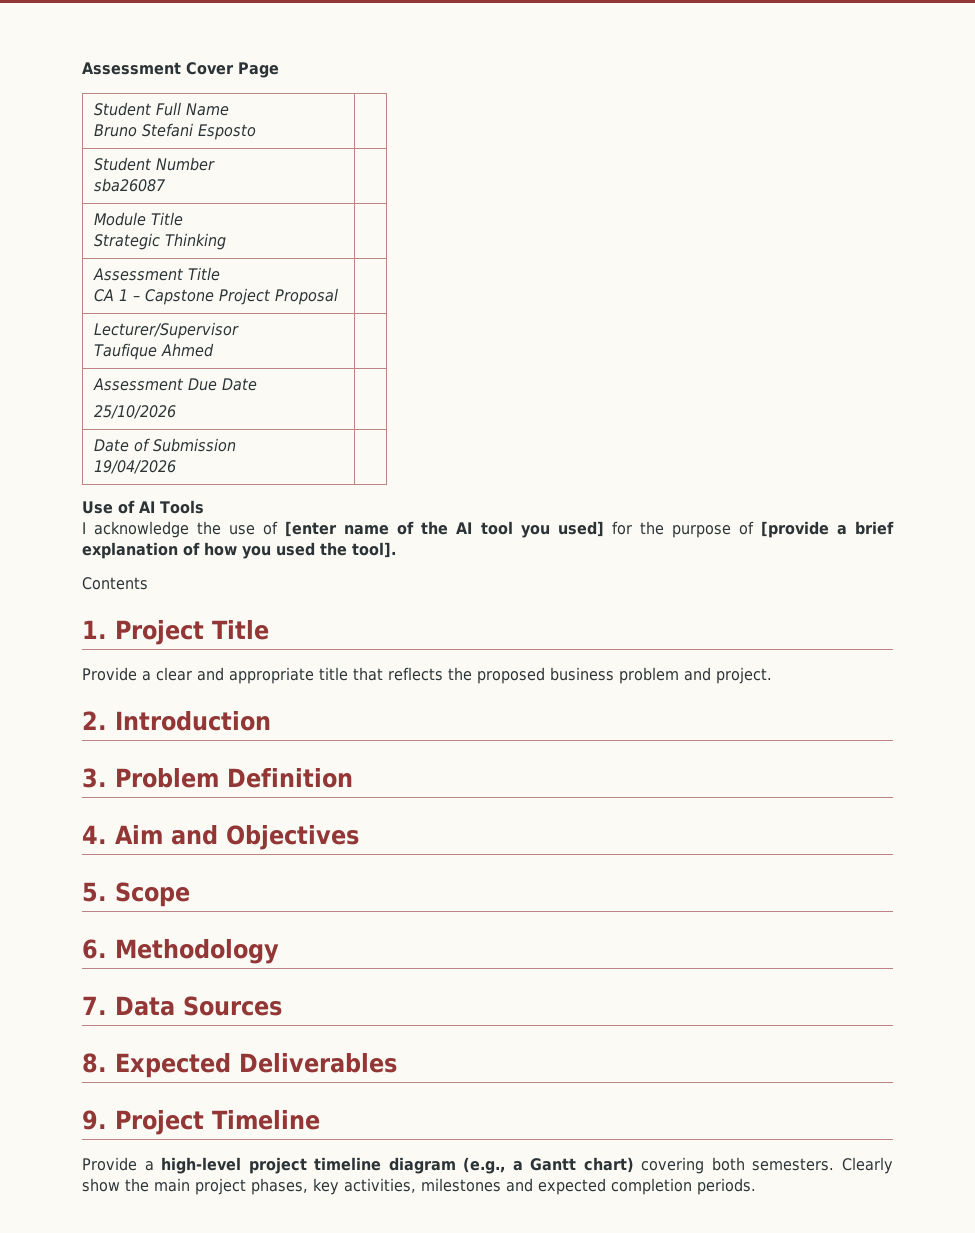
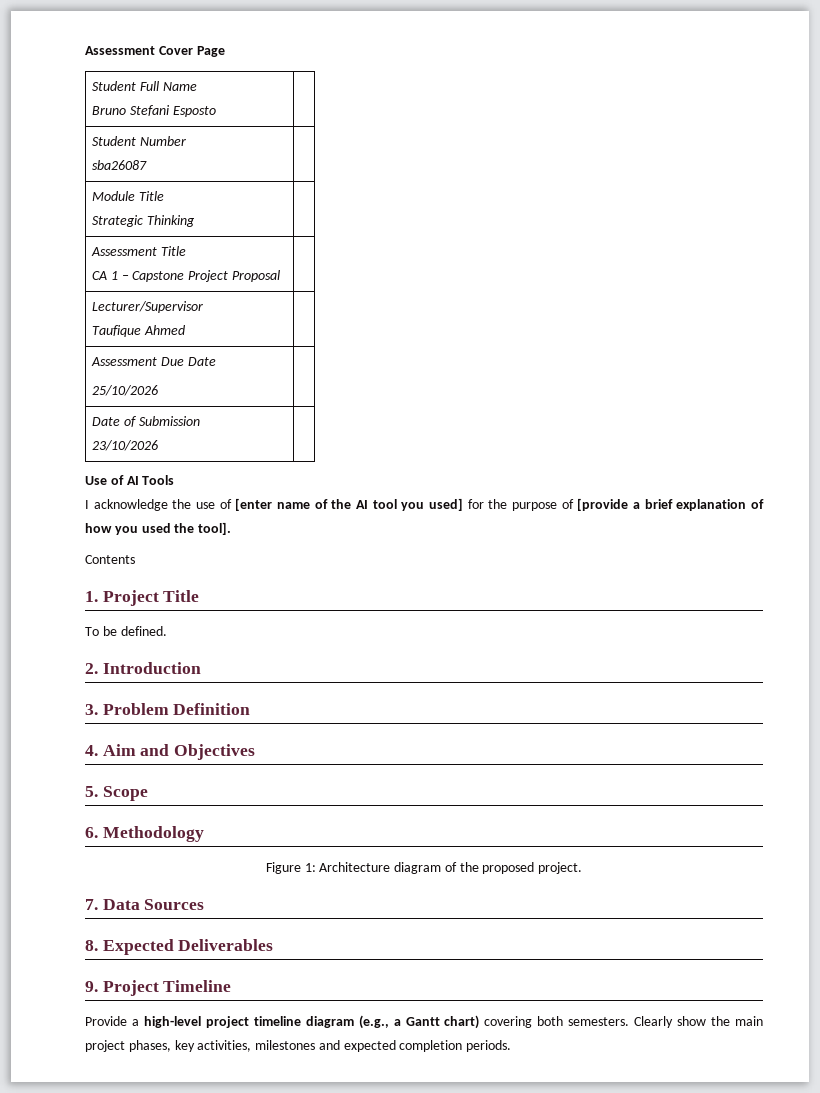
[94,460,177,474] 19/04/2026 -> [91,440,158,451] 23/10/2026
[82,667,772,684] Provide a clear and appropriate title that reflects the proposed business problem and project. -> [85,626,167,636] To be defined.
(279, 951) none -> [265,862,583,874] // Figure 1: Architecture diagram of the proposed project.

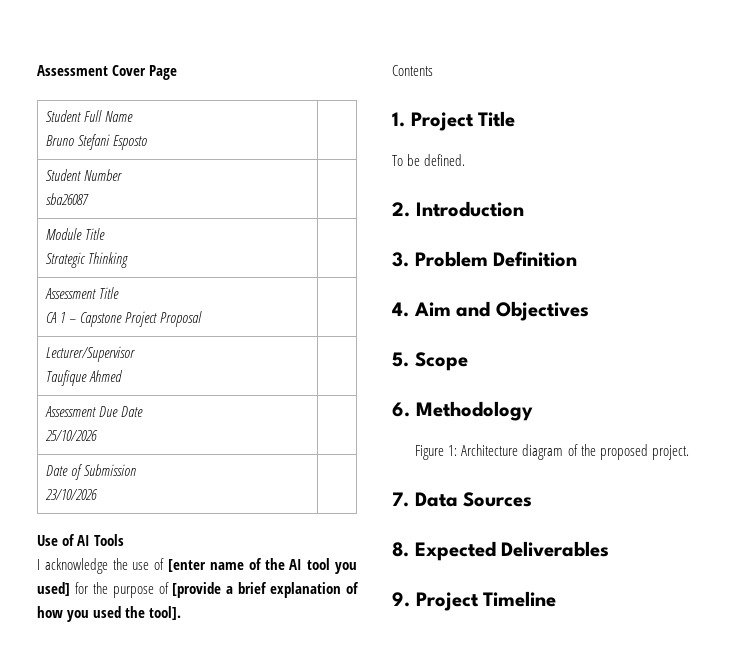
[85,1015,763,1029] [85,1040,512,1052] // Provide a high-level project timeline diagram (e.g., a Gantt chart) covering both semesters. Clearly show the main project phases, key activities, milestones and expected completion periods. -> (557, 599) none

